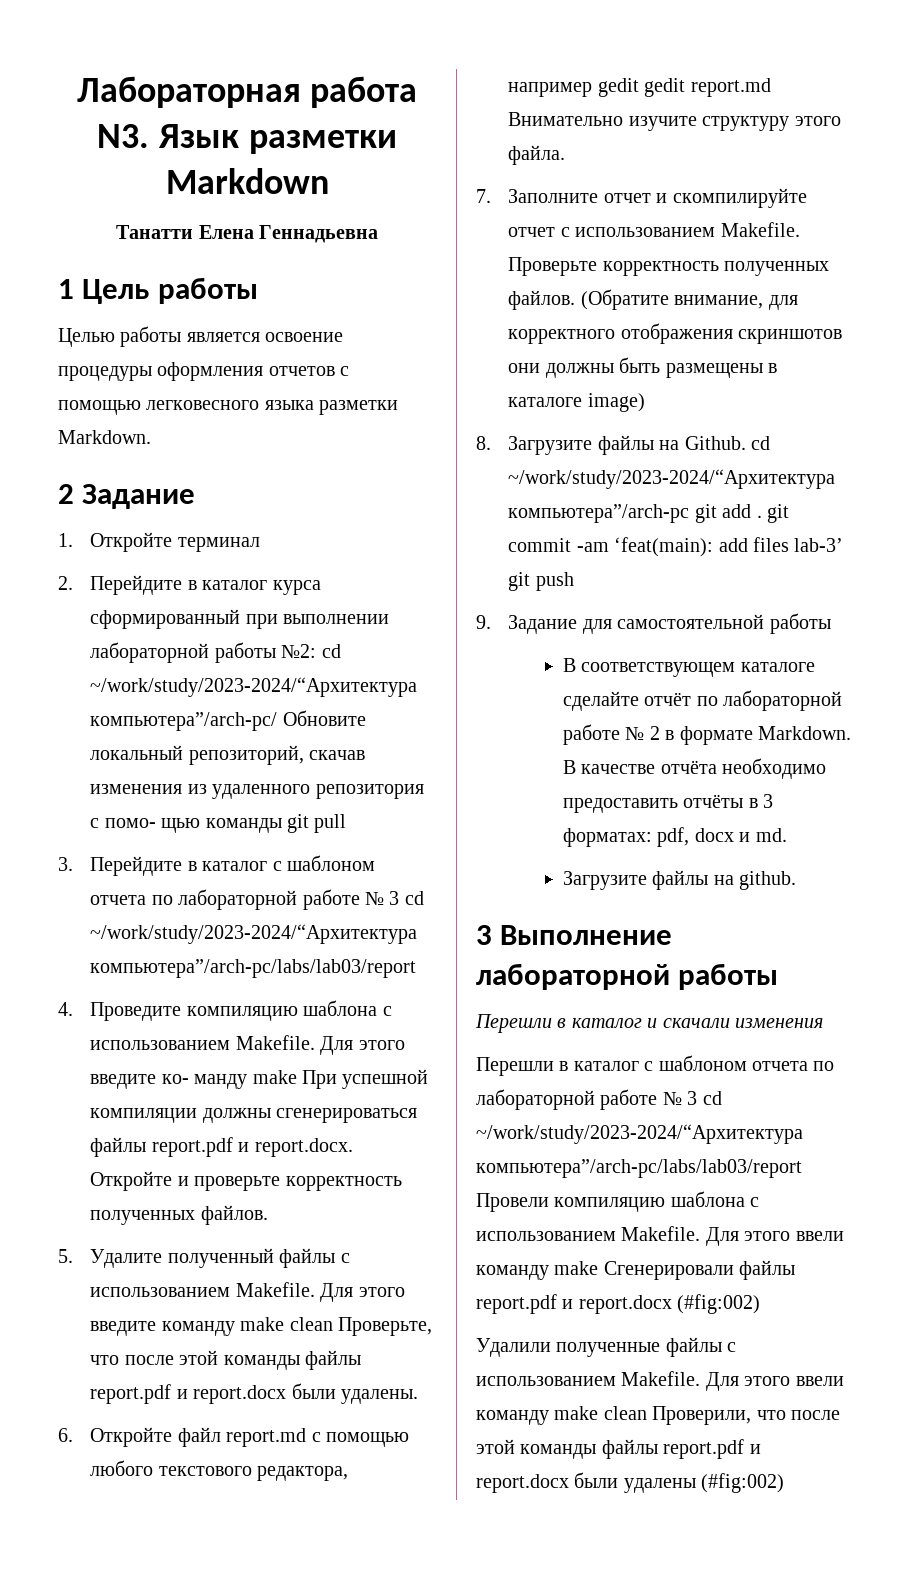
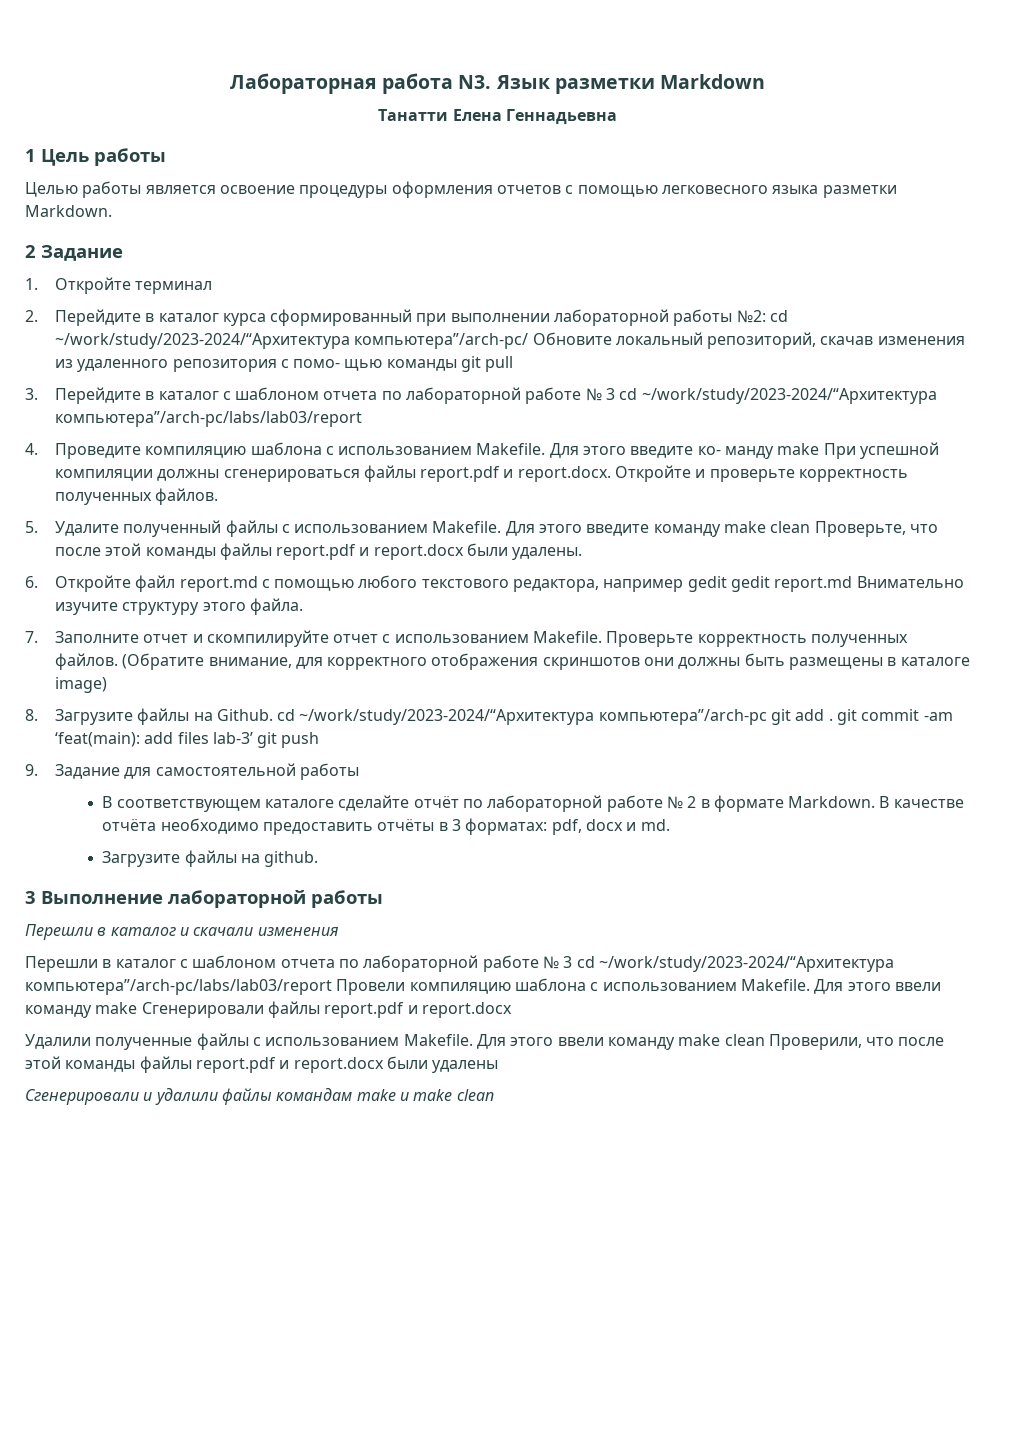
[677,1294,761,1314] (#fig:002) -> (512, 1010) none
[701,1473,785,1493] (#fig:002) -> [25,1087,494,1105] // Сгенерировали и удалили файлы командам make и make clean

